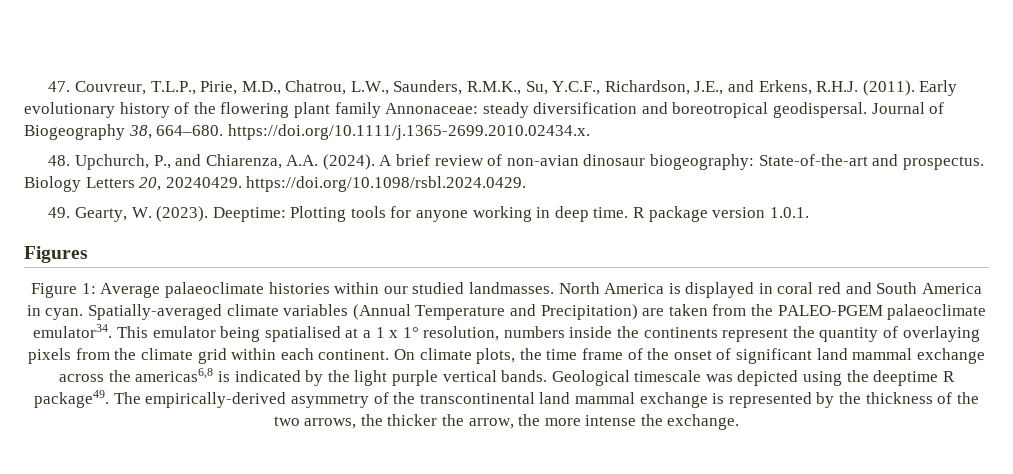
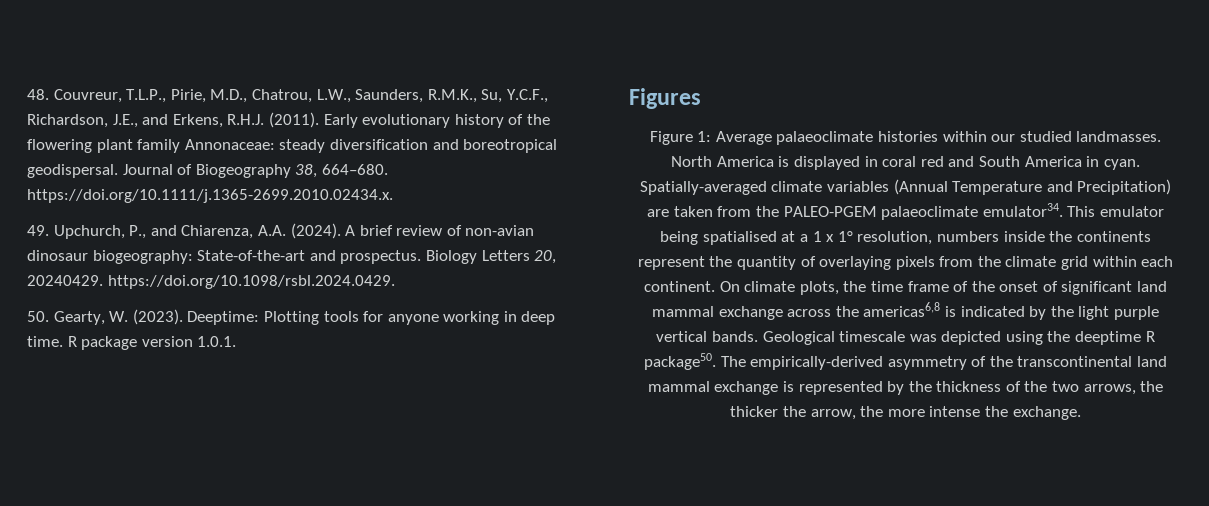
[48,81,71,92] 47. -> [27,89,49,100] 48.
[48,155,71,166] 48. -> [27,225,49,236] 49.
[48,207,71,218] 49. -> [27,311,49,322] 50.
[34,390,110,408] package49. -> [643,353,716,370] package50.

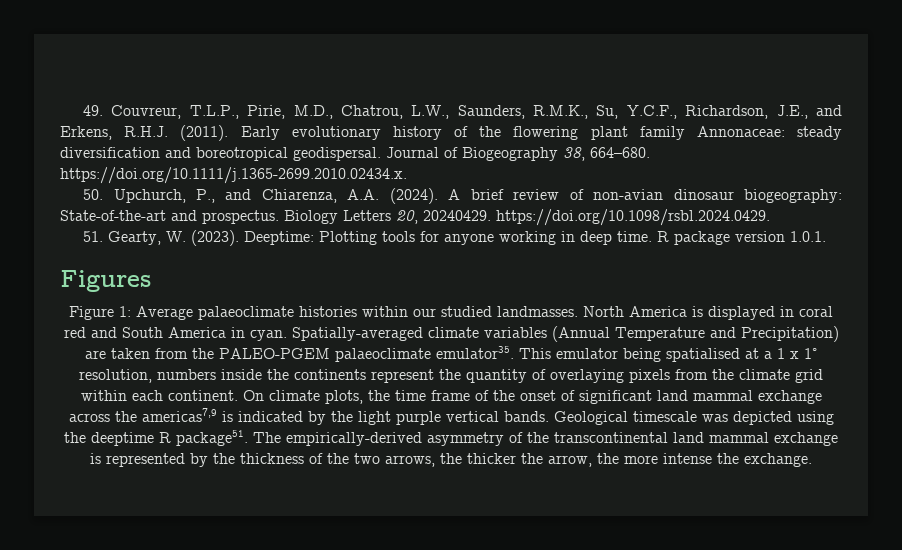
[27,89,49,100] 48. -> [83,105,104,116] 49.
[27,225,49,236] 49. -> [83,189,104,200] 50.
[27,311,49,322] 50. -> [83,231,104,242] 51.
[982,203,1063,217] emulator34. -> [436,346,514,359] emulator35.
[863,302,941,317] americas6,8 -> [141,408,217,422] americas7,9
[643,353,716,370] package50. -> [176,430,248,446] package51.

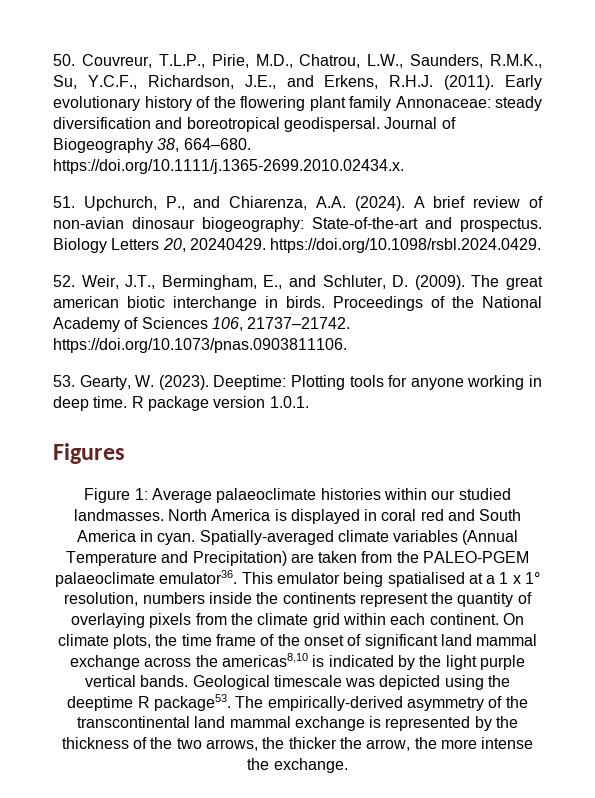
[83,105,104,116] 49. -> [53,54,75,66] 50.
[83,189,104,200] 50. -> [53,196,75,208] 51.
[83,231,104,242] 51. -> [53,275,544,290] [53,296,542,311] [53,317,351,332] [53,338,347,353] [53,375,75,387] 52. Weir, J.T., Bermingham, E., and Schluter, D. (2009). The great american biotic interchange in birds. Proceedings of the National Academy of Sciences 106, 21737–21742. https://doi.org/10.1073/pnas.0903811106. // 53.
[436,346,514,359] emulator35. -> [159,570,238,584] emulator36.
[141,408,217,422] americas7,9 -> [222,653,309,667] americas8,10
[176,430,248,446] package51. -> [154,694,232,711] package53.

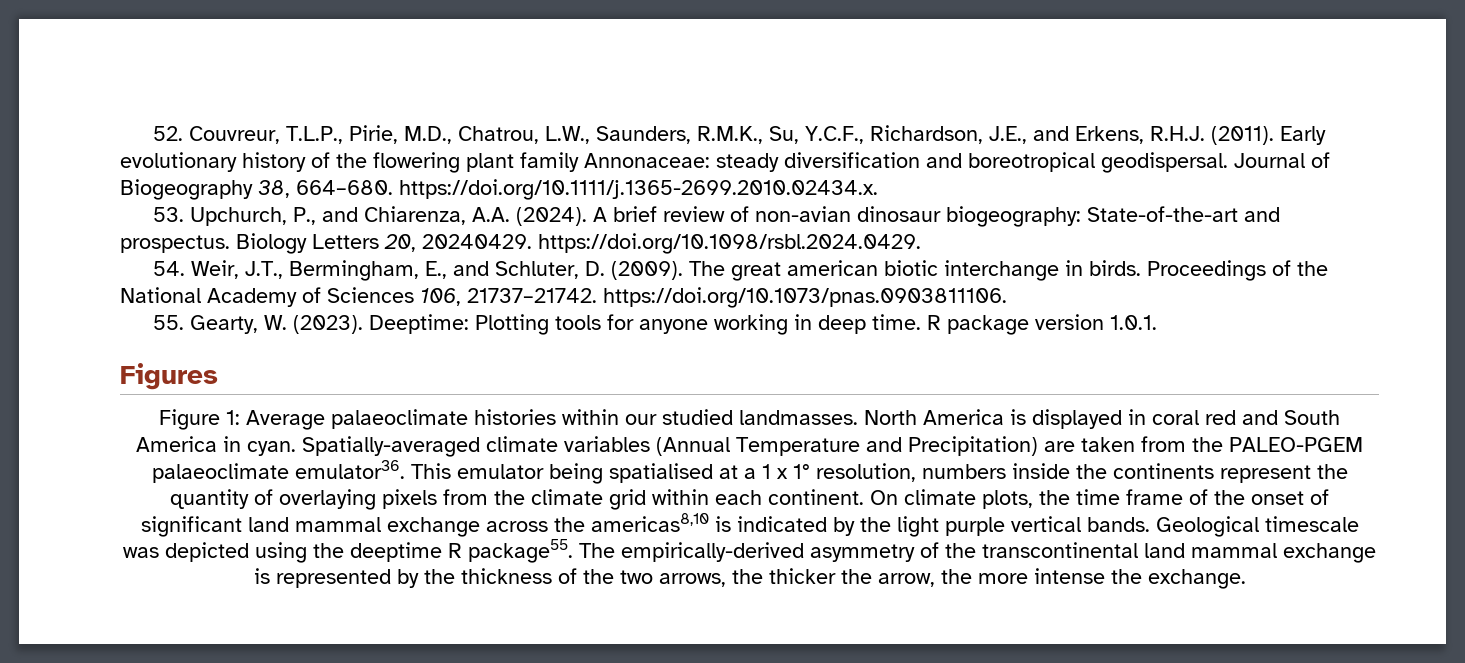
[53,54,75,66] 50. -> [152,126,183,141] 52.
[53,196,75,208] 51. -> [152,207,184,222] 53.
[53,275,75,287] 52. -> [152,261,185,276] 54.
[53,375,75,387] 53. -> [152,315,184,330] 55.
[154,694,232,711] package53. -> [468,539,573,563] package55.

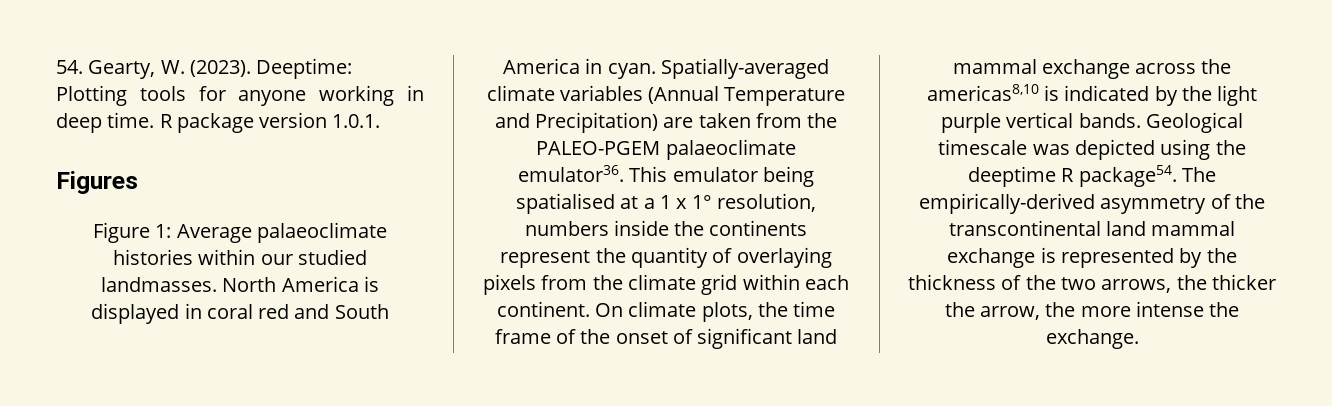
[152,125,1326,145] [120,152,1330,173] [120,179,878,200] [152,206,1280,227] [120,233,921,254] [152,260,1328,281] [120,287,1007,308] [152,315,184,330] 52. Couvreur, T.L.P., Pirie, M.D., Chatrou, L.W., Saunders, R.M.K., Su, Y.C.F., Richardson, J.E., and Erkens, R.H.J. (2011). Early evolutionary history of the flowering plant family Annonaceae: steady diversification and boreotropical geodispersal. Journal of Biogeography 38, 664–680. https://doi.org/10.1111/j.1365-2699.2010.02434.x. // 53. Upchurch, P., and Chiarenza, A.A. (2024). A brief review of non-avian dinosaur biogeography: State-of-the-art and prospectus. Biology Letters 20, 20240429. https://doi.org/10.1098/rsbl.2024.0429. // 54. Weir, J.T., Bermingham, E., and Schluter, D. (2009). The great american biotic interchange in birds. Proceedings of the National Academy of Sciences 106, 21737–21742. https://doi.org/10.1073/pnas.0903811106. // 55. -> [56,60,83,74] 54.
[468,539,573,563] package55. -> [1078,165,1177,187] package54.

